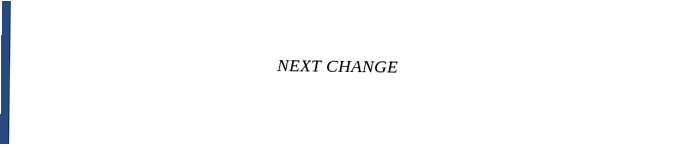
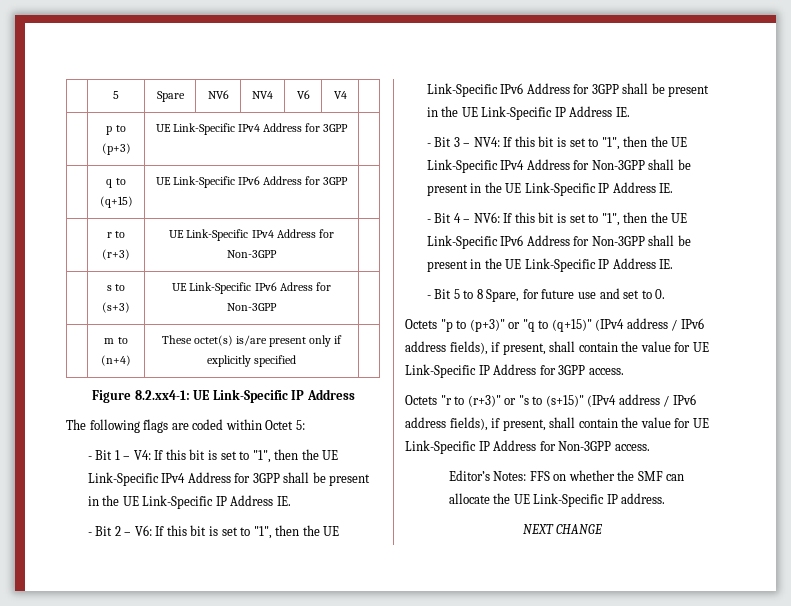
(276, 66) none -> [113,91,119,99] [156,91,185,102] [207,90,229,99] [252,91,273,99] [296,90,310,99] [333,91,347,99] [106,125,126,135] [101,143,131,155] [155,123,349,135] [106,178,126,188] [99,196,133,208] [155,176,349,188] [106,231,126,238] [102,249,130,260] [169,229,334,241] [226,250,277,258] [106,284,126,291] [102,302,130,313] [172,282,331,294] [226,303,277,311] [104,337,128,344] [101,355,131,366] [161,335,343,347] [206,355,297,367] [92,389,355,403] [66,419,305,433] [87,449,339,463] [87,472,371,486] [87,495,291,509] [87,525,340,539] [426,83,710,97] [426,106,630,120] [426,136,688,150] [426,159,691,173] [426,182,674,196] [426,212,688,226] [426,235,691,249] [426,258,674,272] [426,288,666,302] [405,318,704,332] [405,341,709,355] [405,364,624,378] [405,394,696,407] [405,417,709,431] [405,440,650,454] [448,470,685,481] [448,493,666,507] | 5 | Spare | NV6 | NV4 | V6 | V4 | // | p to (p+3) | UE Link-Specific IPv4 Address for 3GPP | // | q to (q+15) | UE Link-Specific IPv6 Address for 3GPP | // | r to (r+3) | UE Link-Specific IPv4 Address for Non-3GPP | // | s to (s+3) | UE Link-Specific IPv6 Adress for Non-3GPP | // | m to (n+4) | These octet(s) is/are present only if explicitly specified | // Figure 8.2.xx4-1: UE Link-Specific IP Address // The following flags are coded within Octet 5: // - Bit 1 – V4: If this bit is set to "1", then the UE Link-Specific IPv4 Address for 3GPP shall be present in the UE Link-Specific IP Address IE. // - Bit 2 – V6: If this bit is set to "1", then the UE Link-Specific IPv6 Address for 3GPP shall be present in the UE Link-Specific IP Address IE. // - Bit 3 – NV4: If this bit is set to "1", then the UE Link-Specific IPv4 Address for Non-3GPP shall be present in the UE Link-Specific IP Address IE. // - Bit 4 – NV6: If this bit is set to "1", then the UE Link-Specific IPv6 Address for Non-3GPP shall be present in the UE Link-Specific IP Address IE. // - Bit 5 to 8 Spare, for future use and set to 0. // Octets "p to (p+3)" or "q to (q+15)" (IPv4 address / IPv6 address fields), if present, shall contain the value for UE Link-Specific IP Address for 3GPP access. // Octets "r to (r+3)" or "s to (s+15)" (IPv4 address / IPv6 address fields), if present, shall contain the value for UE Link-Specific IP Address for Non-3GPP access. // Editor’s Notes: FFS on whether the SMF can allocate the UE Link-Specific IP address. //

